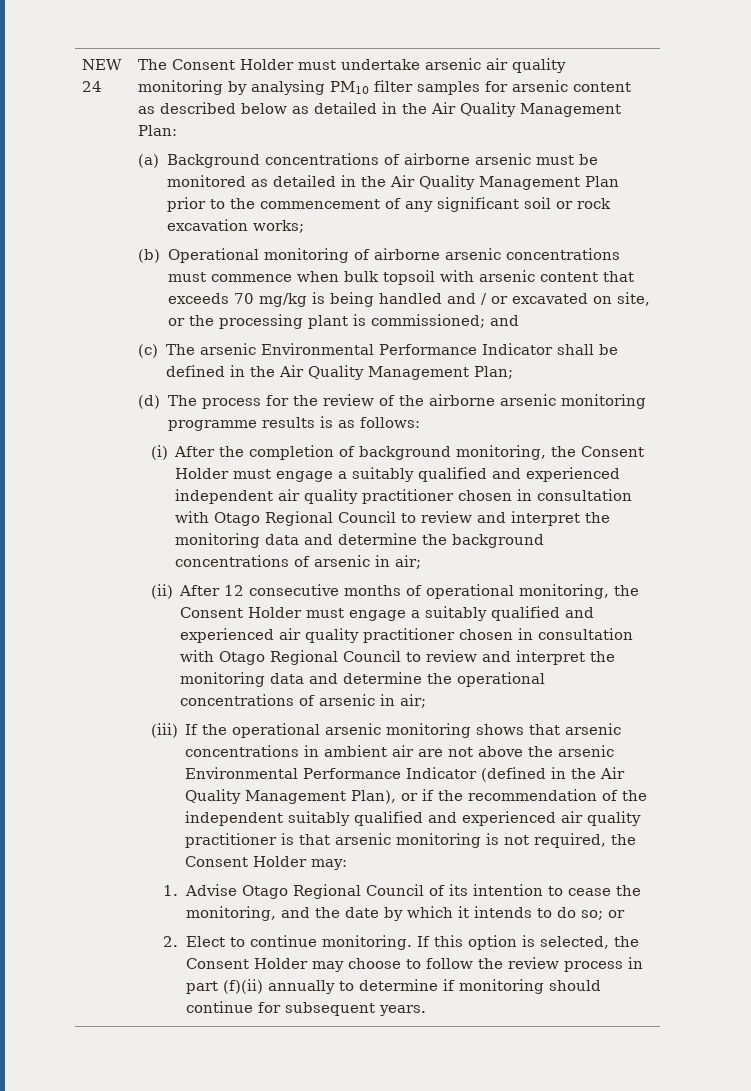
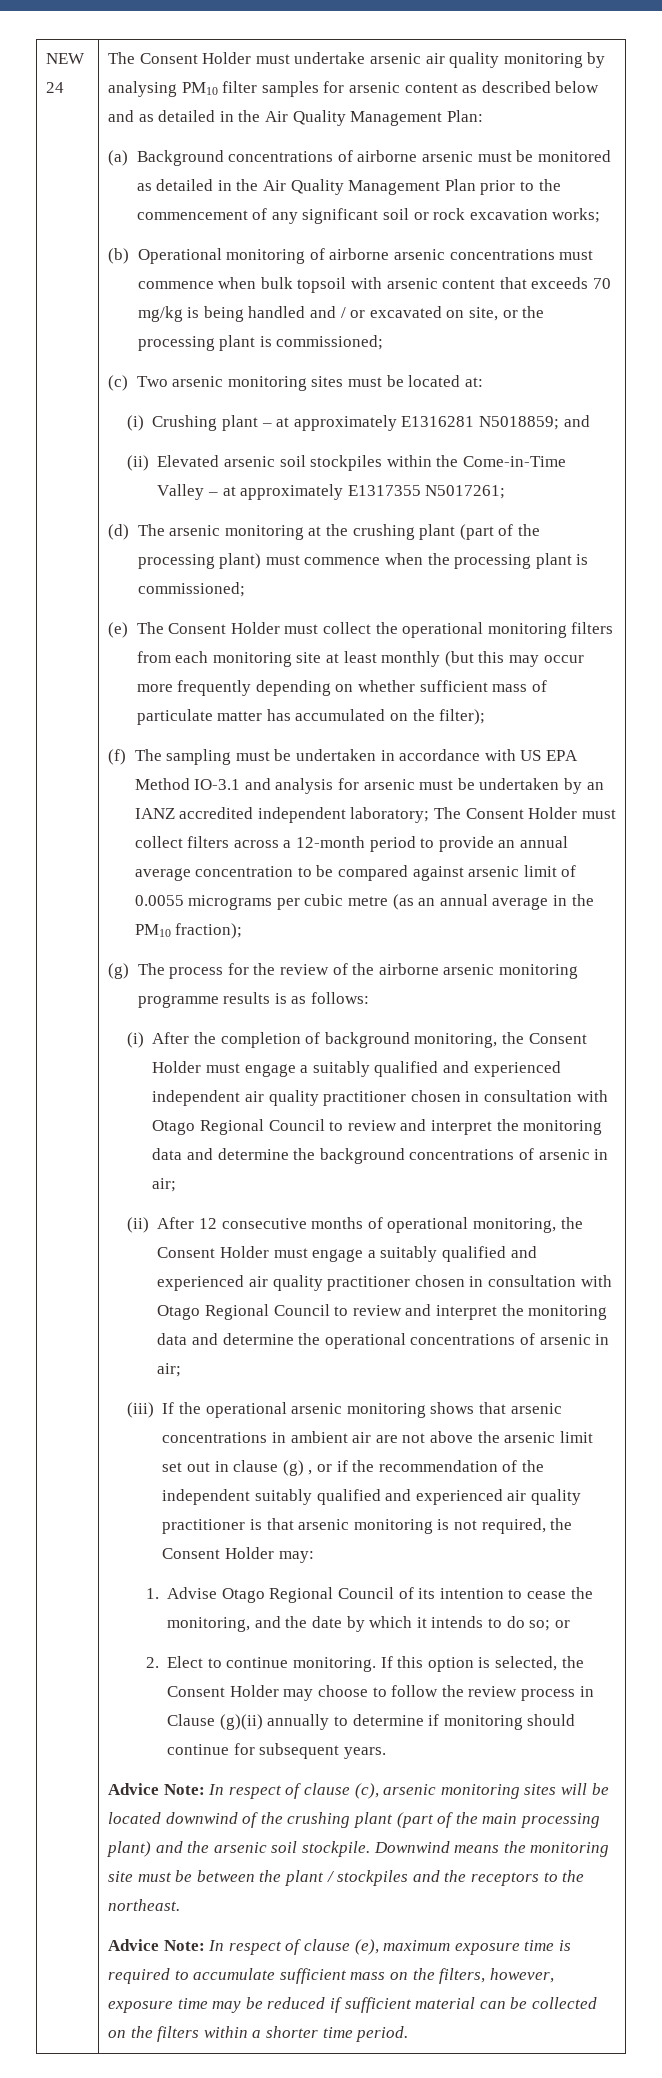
(288, 108) none -> [108,110,135,122] and
[489,315,519,326] [138,343,618,358] [165,365,513,380] [138,395,161,409] and // (c) The arsenic Environmental Performance Indicator shall be defined in the Air Quality Management Plan; // (d) -> [108,375,483,391] [126,415,590,431] [126,455,566,471] [157,484,506,500] [108,524,540,540] [137,553,589,569] [137,582,245,597] [108,622,614,638] [136,651,584,667] [136,680,547,696] [136,709,486,725] [108,749,578,765] [134,778,604,794] [134,807,616,823] [134,836,568,852] [134,865,577,881] [134,894,594,910] [134,923,243,939] [108,963,130,979] // (c) Two arsenic monitoring sites must be located at: // (i) Crushing plant – at approximately E1316281 N5018859; and // (ii) Elevated arsenic soil stockpiles within the Come-in-Time Valley – at approximately E1317355 N5017261; // (d) The arsenic monitoring at the crushing plant (part of the processing plant) must commence when the processing plant is commissioned; // (e) The Consent Holder must collect the operational monitoring filters from each monitoring site at least monthly (but this may occur more frequently depending on whether sufficient mass of particulate matter has accumulated on the filter); // (f) The sampling must be undertaken in accordance with US EPA Method IO-3.1 and analysis for arsenic must be undertaken by an IANZ accredited independent laboratory; The Consent Holder must collect filters across a 12-month period to provide an annual average concentration to be compared against arsenic limit of 0.0055 micrograms per cubic metre (as an annual average in the PM10 fraction); // (g)
[185,767,626,782] [185,789,397,804] Environmental Performance Indicator (defined in the Air Quality Management Plan), -> [559,1431,593,1443] [162,1460,313,1476] limit set out in clause (g) ,
[185,979,263,994] part (f)(ii) -> [167,1714,263,1730] Clause (g)(ii)
(426, 1010) none -> [108,1783,609,1799] [108,1812,601,1828] [107,1841,610,1857] [108,1870,585,1886] [108,1899,181,1911] [108,1939,572,1955] [108,1968,554,1984] [108,1997,598,2013] [108,2026,409,2042] // Advice Note: In respect of clause (c), arsenic monitoring sites will be located downwind of the crushing plant (part of the main processing plant) and the arsenic soil stockpile. Downwind means the monitoring site must be between the plant / stockpiles and the receptors to the northeast. // Advice Note: In respect of clause (e), maximum exposure time is required to accumulate sufficient mass on the filters, however, exposure time may be reduced if sufficient material can be collected on the filters within a shorter time period.

